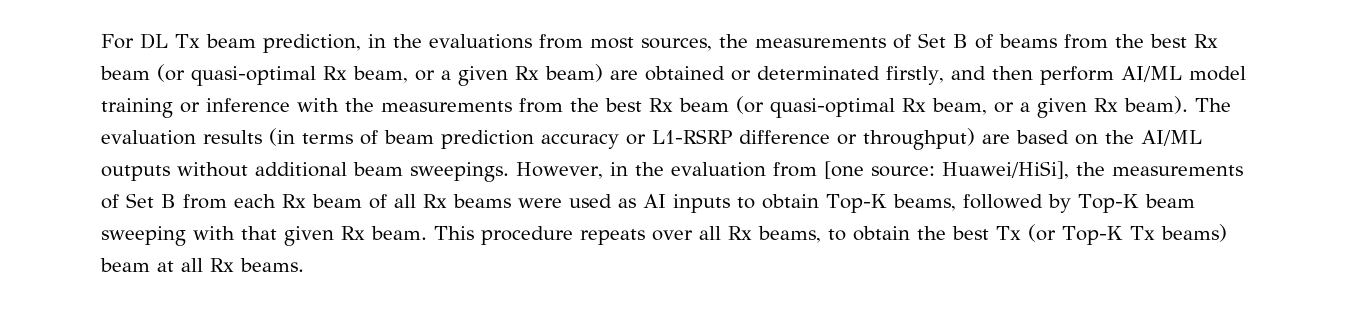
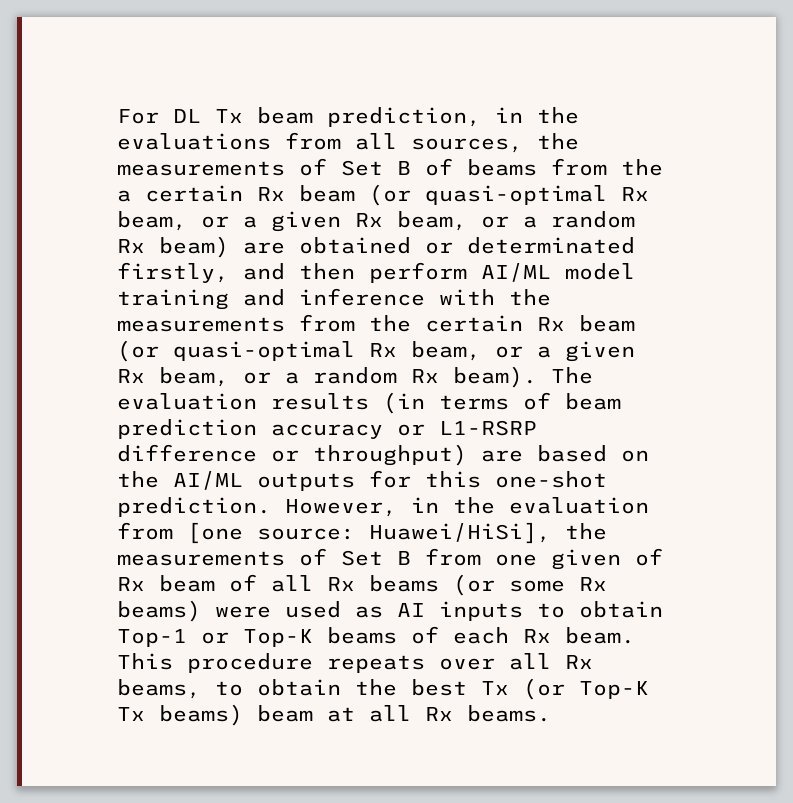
[590,37,634,49] most -> [355,133,397,150] all
[1150,34,1187,48] best -> [117,185,243,202] a certain
(539, 73) none -> [397,211,635,231] [117,239,145,253] beam, or a random Rx
[180,102,200,113] or -> [243,289,285,306] and
[605,98,642,112] best -> [425,315,523,332] certain
(1118, 105) none -> [159,367,439,387] beam, or a random Rx
[177,162,509,182] without additional beam sweepings. -> [369,470,607,488] [117,497,271,517] for this one-shot prediction.
[234,194,276,208] each -> [495,548,663,570] one given of
(511, 201) none -> [453,574,607,596] [117,600,201,622] (or some Rx beams)
[826,194,1195,213] [101,226,334,246] Top-K beams, followed by Top-K beam sweeping with that given -> [117,626,509,647] Top-1 or Top-K beams of each

